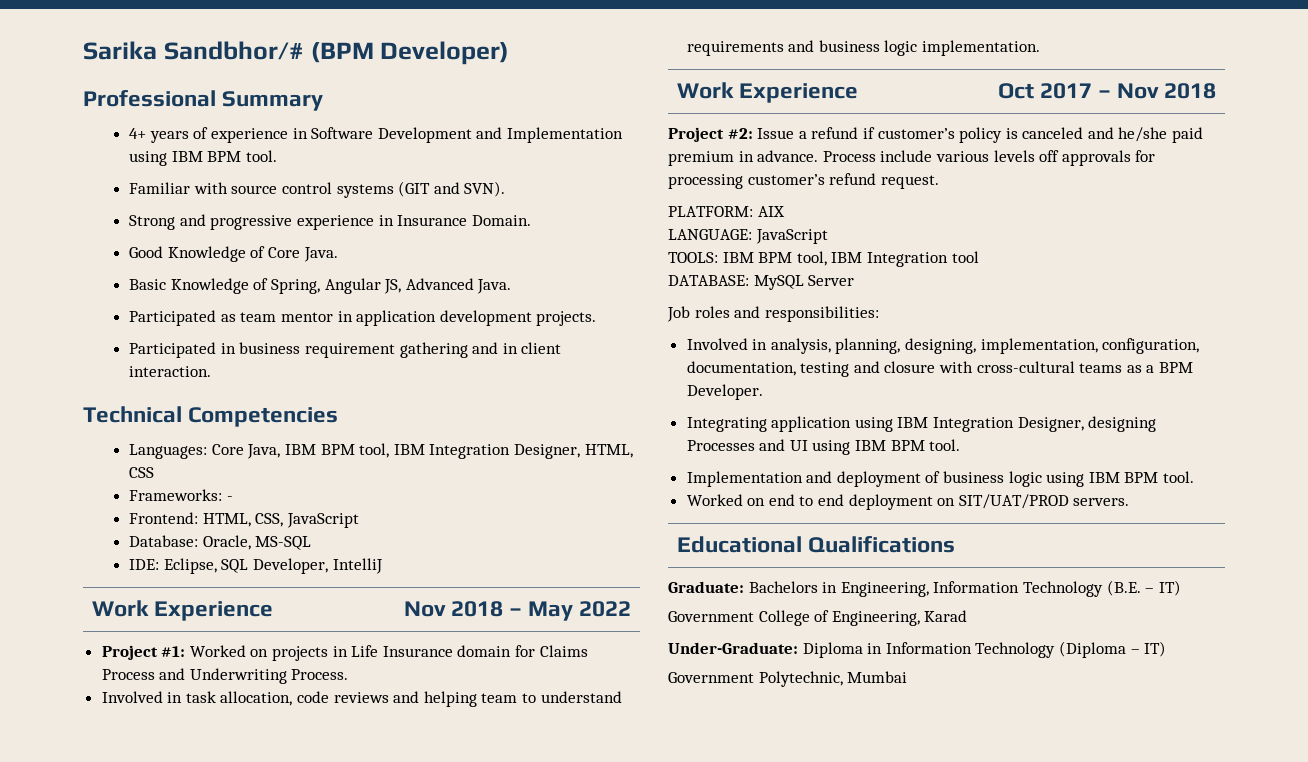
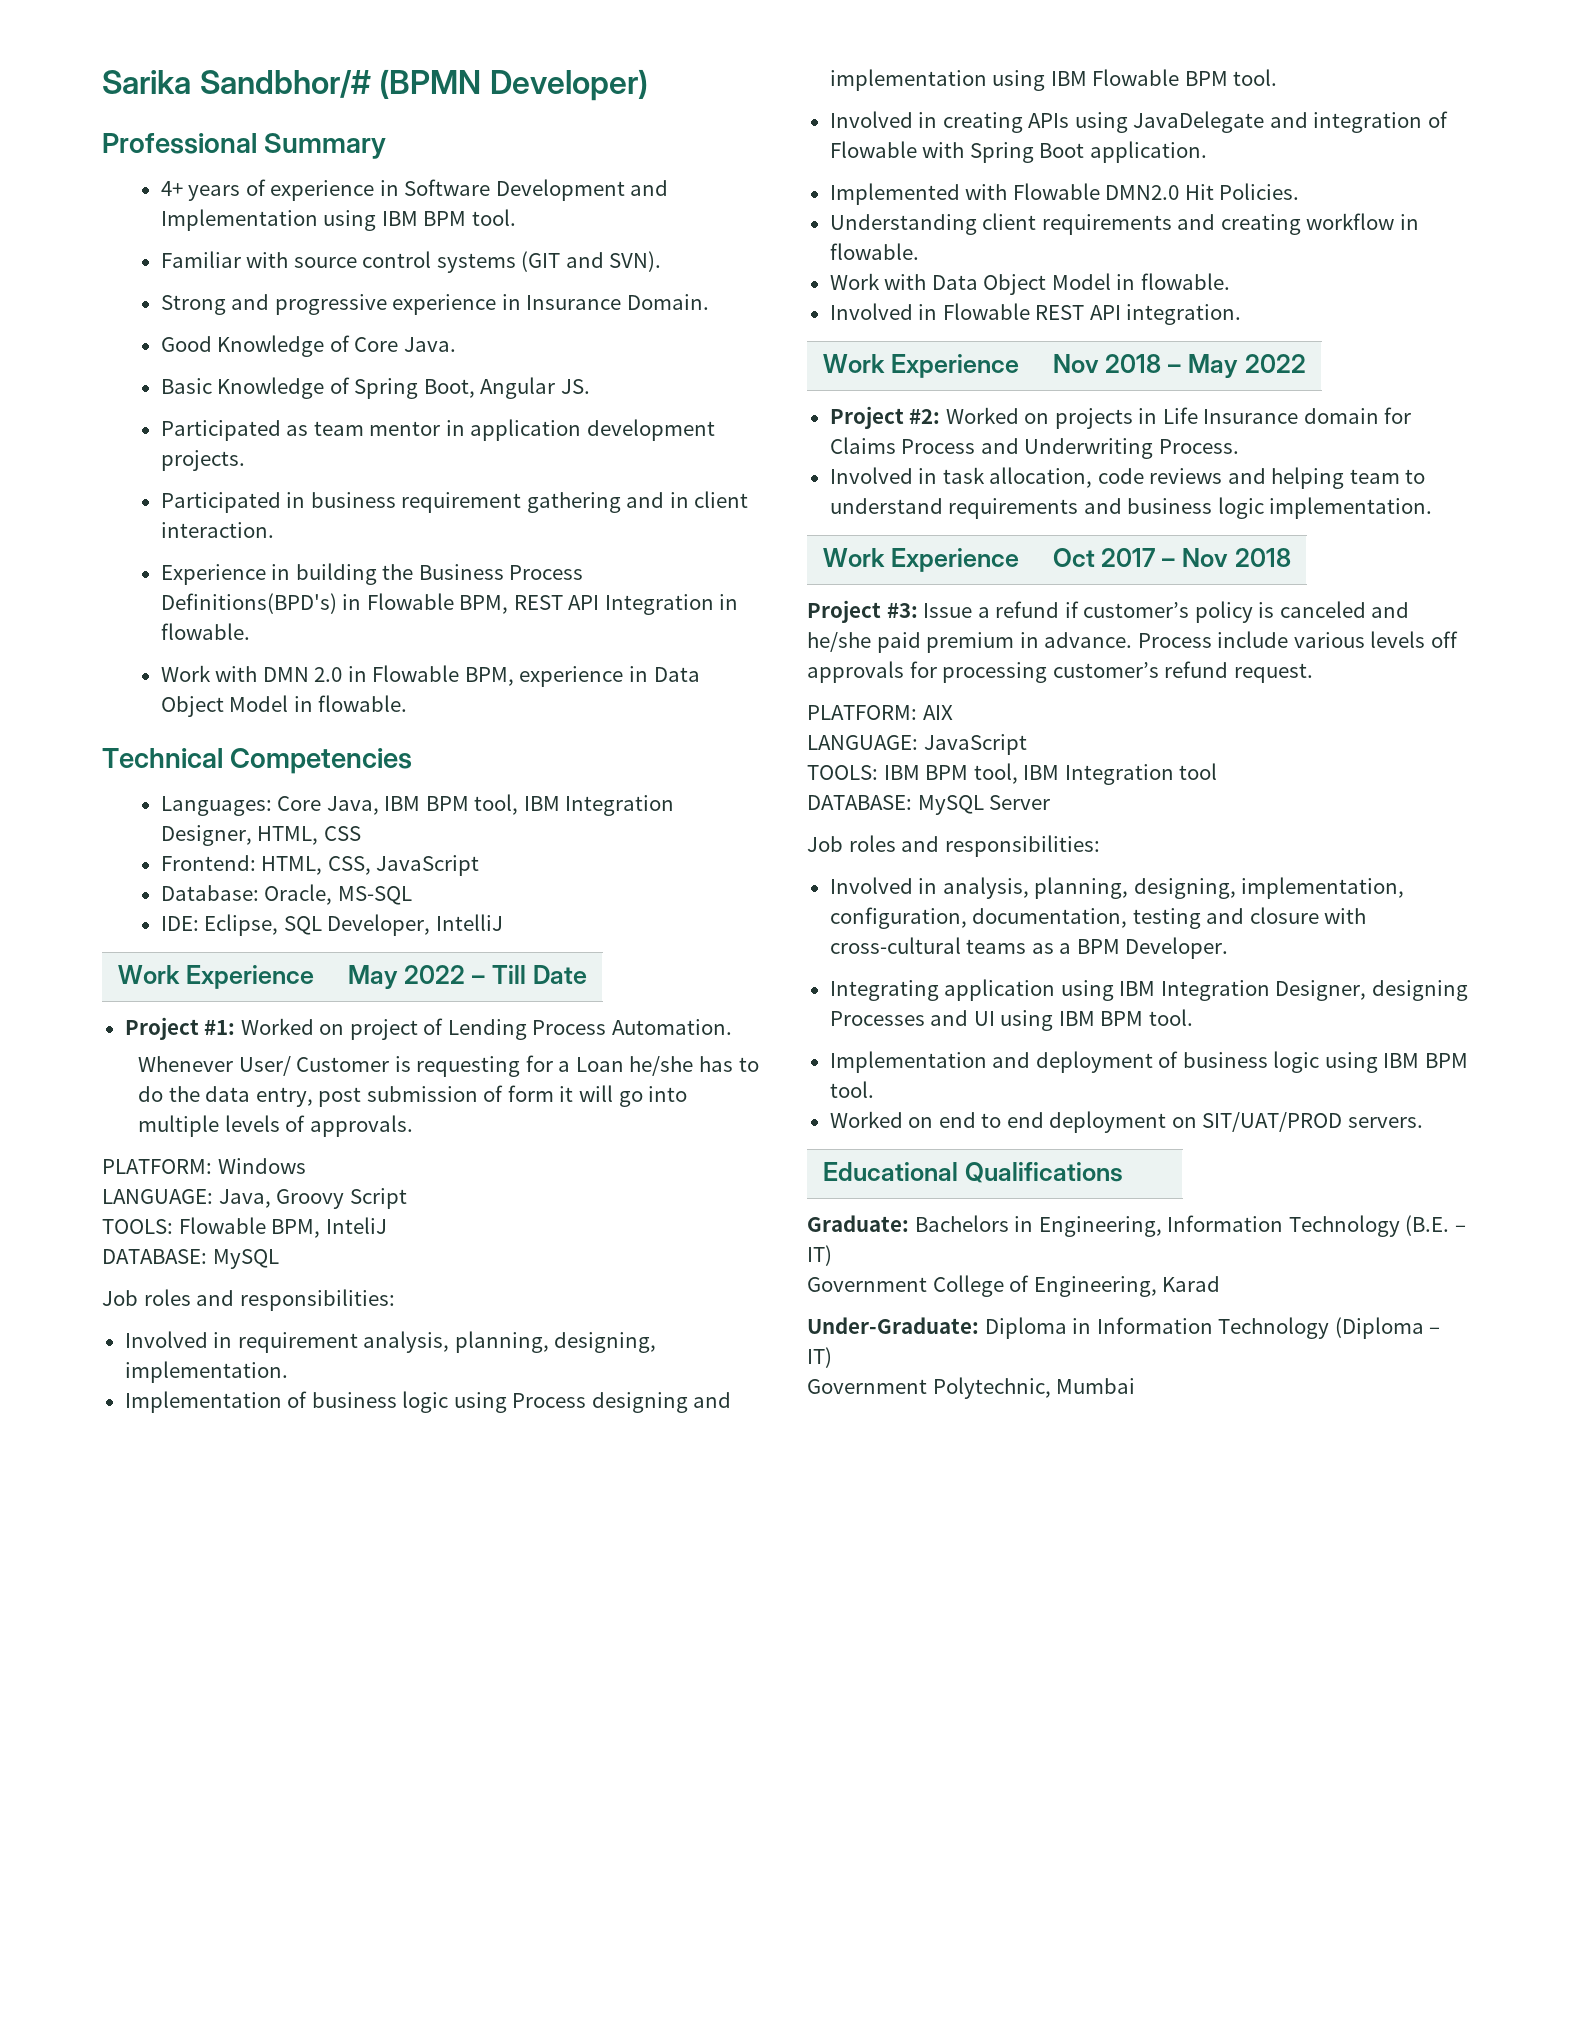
[310,42,374,63] (BPM -> [379,69,482,99] (BPMN
[271,278,512,294] Spring, Angular JS, Advanced Java. -> [354,377,590,399] Spring Boot, Angular JS.
(212, 371) none -> [160,563,584,585] [160,593,739,615] [160,623,250,640] [160,665,700,687] [160,695,408,717] // Experience in building the Business Process Definitions(BPD's) in Flowable BPM, REST API Integration in flowable. // Work with DMN 2.0 in Flowable BPM, experience in Data Object Model in flowable.
[129,489,233,501] // Frameworks: - -> (361, 833) none
(382, 566) none -> [118,965,315,989] [347,965,587,989] [124,1017,732,1040] [138,1055,759,1077] [138,1085,688,1107] [138,1115,413,1137] [102,1158,306,1174] [102,1188,407,1209] [102,1217,387,1238] [102,1249,279,1269] [102,1289,395,1311] [124,1331,657,1353] [124,1361,288,1383] [124,1391,732,1413] [829,69,1278,91] [829,111,1448,133] [829,141,1207,163] [829,183,1300,205] [829,213,1419,235] [829,243,919,260] [829,273,1230,295] [829,303,1242,325] // Work Experience | May 2022 – Till Date // Project #1: Worked on project of Lending Process Automation. // Whenever User/ Customer is requesting for a Loan he/she has to do the data entry, post submission of form it will go into multiple levels of approvals. // PLATFORM: Windows // LANGUAGE: Java, Groovy Script // TOOLS: Flowable BPM, InteliJ // DATABASE: MySQL // Job roles and responsibilities: // Involved in requirement analysis, planning, designing, implementation. // Implementation of business logic using Process designing and implementation using IBM Flowable BPM tool. // Involved in creating APIs using JavaDelegate and integration of Flowable with Spring Boot application. // Implemented with Flowable DMN2.0 Hit Policies. // Understanding client requirements and creating workflow in flowable. // Work with Data Object Model in flowable. // Involved in Flowable REST API integration.
[161,646,186,657] #1: -> [909,409,941,424] #2:
[727,128,753,139] #2: -> [886,603,918,618] #3:

